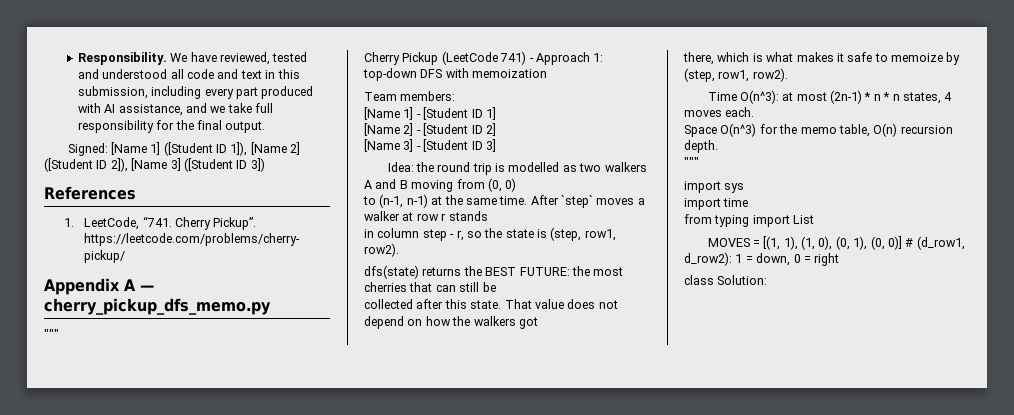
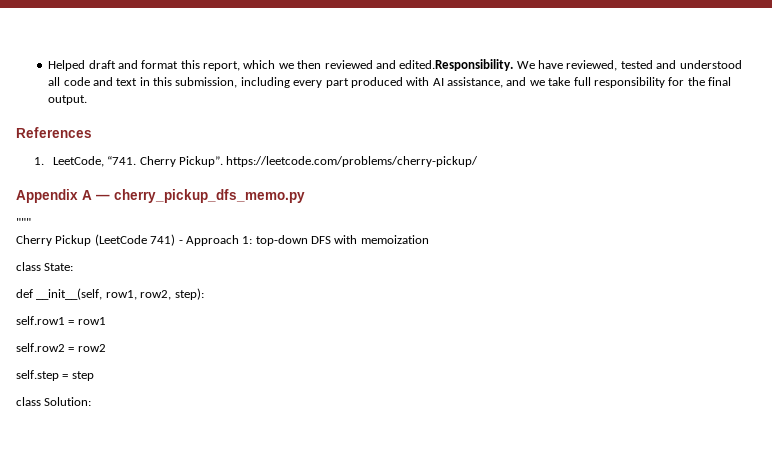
[77,52,167,65] Responsibility. -> [48,59,514,71] Helped draft and format this report, which we then reviewed and edited.Responsibility.
[67,142,301,156] [44,158,265,172] // Signed: [Name 1] ([Student ID 1]), [Name 2] ([Student ID 2]), [Name 3] ([Student ID 3]) -> (88, 100) none
[364,91,456,101] [364,107,496,120] [364,123,496,136] [364,139,496,152] [387,162,647,175] [364,178,517,192] [363,194,645,208] [364,211,488,221] [364,227,616,241] [364,243,399,257] [364,265,624,279] [364,282,496,292] [364,299,618,309] [364,316,538,329] [683,52,961,65] [684,68,788,82] [707,90,953,104] [684,107,755,117] [684,123,953,137] [684,140,718,153] [684,157,699,167] [684,181,745,193] [684,198,749,210] [684,214,815,227] [707,236,965,250] [684,252,840,266] Team members: // [Name 1] - [Student ID 1] // [Name 2] - [Student ID 2] // [Name 3] - [Student ID 3] // Idea: the round trip is modelled as two walkers A and B moving from (0, 0) // to (n-1, n-1) at the same time. After `step` moves a walker at row r stands // in column step - r, so the state is (step, row1, row2). // dfs(state) returns the BEST FUTURE: the most cherries that can still be // collected after this state. That value does not depend on how the walkers got // there, which is what makes it safe to memoize by (step, row1, row2). // Time O(n^3): at most (2n-1) * n * n states, 4 moves each. // Space O(n^3) for the memo table, O(n) recursion depth. // """ // import sys // import time // from typing import List // MOVES = [(1, 1), (1, 0), (0, 1), (0, 0)] # (d_row1, d_row2): 1 = down, 0 = right -> [16,262,74,271] [16,288,204,300] [16,316,106,325] [16,343,106,352] [16,370,94,381] class State: // def __init__(self, row1, row2, step): // self.row1 = row1 // self.row2 = row2 // self.step = step

